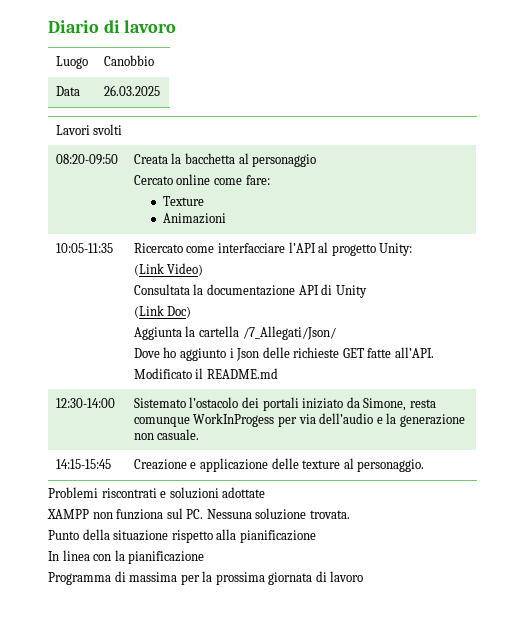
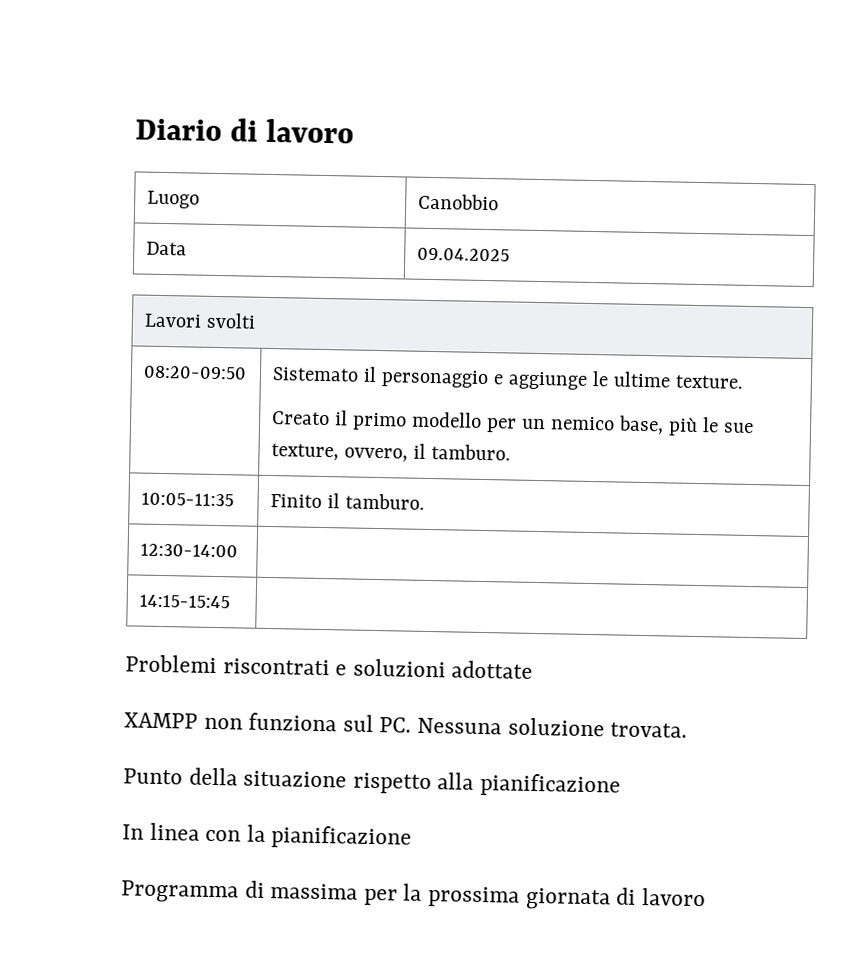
[103,85,160,96] 26.03.2025 -> [417,247,511,262] 09.04.2025
[133,153,317,167] [133,174,270,185] [162,196,204,206] [162,213,226,224] [55,243,113,253] [133,242,413,256] [133,263,204,276] [133,284,367,298] [133,305,192,318] [133,326,336,340] [133,347,434,361] [133,368,278,379] [55,398,115,408] [133,397,436,411] [133,413,465,427] [133,429,200,440] [55,459,111,469] [133,458,425,472] Creata la bacchetta al personaggio // Cercato online come fare: // Texture // Animazioni // 10:05-11:35 | Ricercato come interfacciare l’API al progetto Unity: // (Link Video) // Consultata la documentazione API di Unity // (Link Doc) // Aggiunta la cartella /7_Allegati/Json/ // Dove ho aggiunto i Json delle richieste GET fatte all’API. // Modificato il README.md // 12:30-14:00 | Sistemato l’ostacolo dei portali iniziato da Simone, resta comunque WorkInProgess per via dell’audio e la generazione non casuale. // 14:15-15:45 | Creazione e applicazione delle texture al personaggio. -> [272,366,744,390] [272,410,754,436] [271,443,512,462] [141,492,235,507] [270,493,426,510] [140,543,239,558] [139,594,231,609] Sistemato il personaggio e aggiunge le ultime texture. // Creato il primo modello per un nemico base, più le sue texture, ovvero, il tamburo. // 10:05-11:35 | Finito il tamburo. // 12:30-14:00 | // 14:15-15:45 |

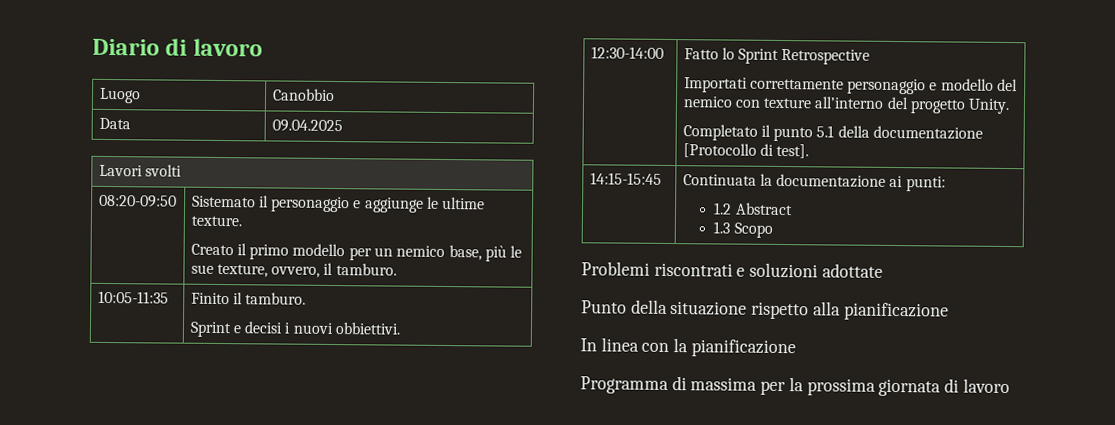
[140,543,239,558] [139,594,231,609] // 12:30-14:00 | // 14:15-15:45 | -> [189,321,402,338] [590,46,664,59] [683,47,871,65] [683,77,1019,95] [682,96,1011,115] [682,124,984,142] [682,143,810,159] [589,172,662,185] [682,173,946,192] [713,202,793,216] [713,221,773,238] // Sprint e decisi i nuovi obbiettivi. // 12:30-14:00 | Fatto lo Sprint Retrospective // Importati correttamente personaggio e modello del nemico con texture all’interno del progetto Unity. // Completato il punto 5.1 della documentazione [Protocollo di test]. // 14:15-15:45 | Continuata la documentazione ai punti: // 1.2 Abstract // 1.3 Scopo
[124,712,688,738] // XAMPP non funziona sul PC. Nessuna soluzione trovata. -> (883, 270) none

